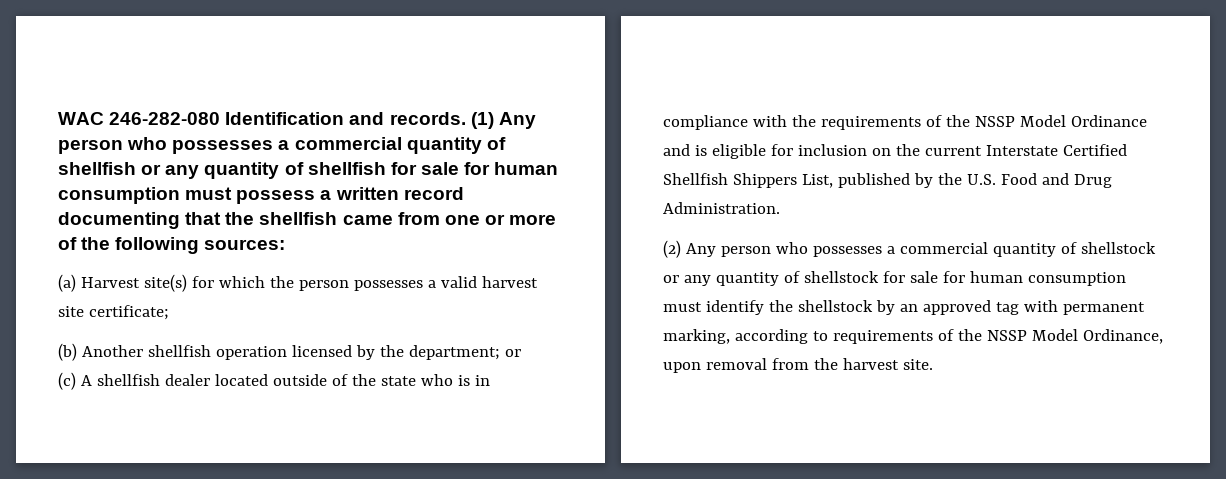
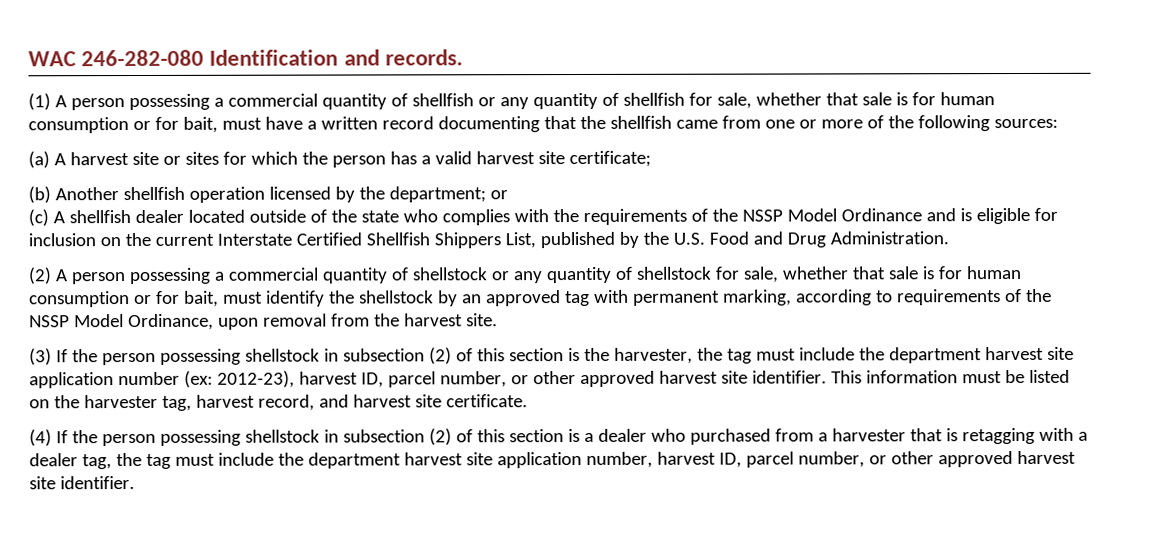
[470,112,536,129] [58,137,274,154] (1) Any person who possesses -> [28,93,210,111] // (1) A person possessing
[420,162,559,175] [58,187,316,204] sale for human consumption must possess -> [716,92,995,109] [28,116,303,134] sale, whether that sale is for human consumption or for bait, must have
[80,274,187,292] Harvest site(s) -> [53,151,219,166] A harvest site or sites
[353,280,423,291] possesses -> [389,151,417,165] has
[457,375,490,386] [663,115,748,130] is in compliance -> [441,209,510,226] complies
[685,242,882,257] Any person who possesses -> [54,267,211,285] A person possessing
[909,271,1126,286] sale for human consumption -> [742,265,1022,283] [29,290,219,308] sale, whether that sale is for human consumption or for bait,
(933, 364) none -> [29,346,1074,366] [29,369,1070,389] [29,394,528,411] [29,427,1088,447] [29,450,1076,470] [29,476,135,490] // (3) If the person possessing shellstock in subsection (2) of this section is the harvester, the tag must include the department harvest site application number (ex: 2012-23), harvest ID, parcel number, or other approved harvest site identifier. This information must be listed on the harvester tag, harvest record, and harvest site certificate. // (4) If the person possessing shellstock in subsection (2) of this section is a dealer who purchased from a harvester that is retagging with a dealer tag, the tag must include the department harvest site application number, harvest ID, parcel number, or other approved harvest site identifier.

